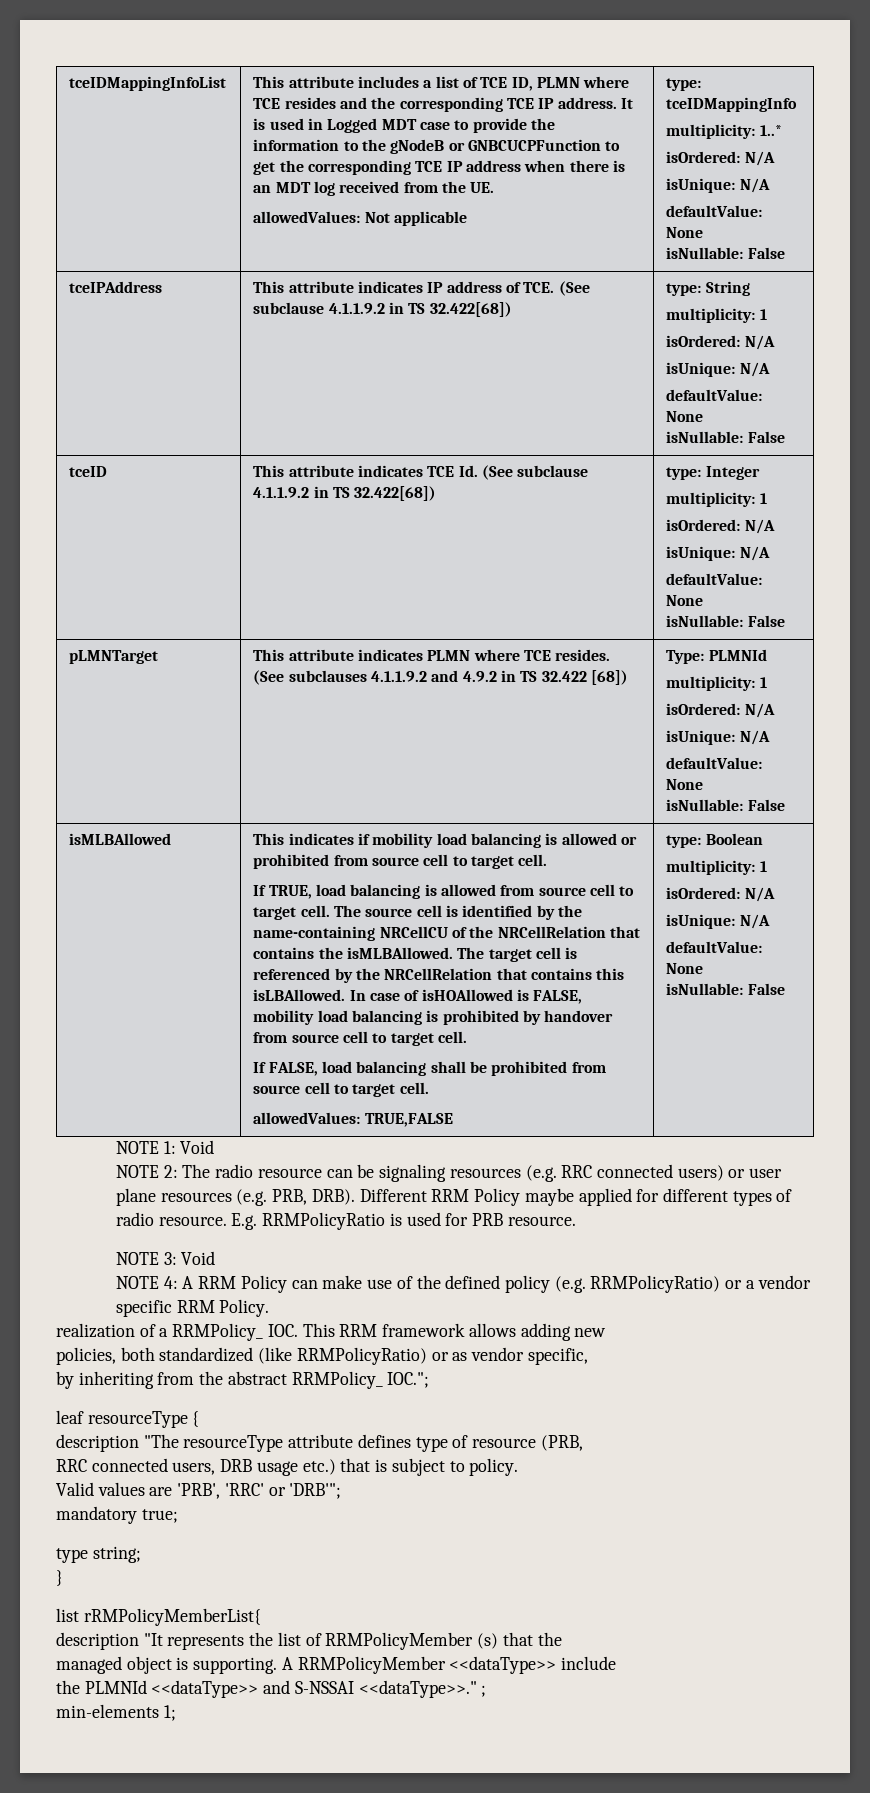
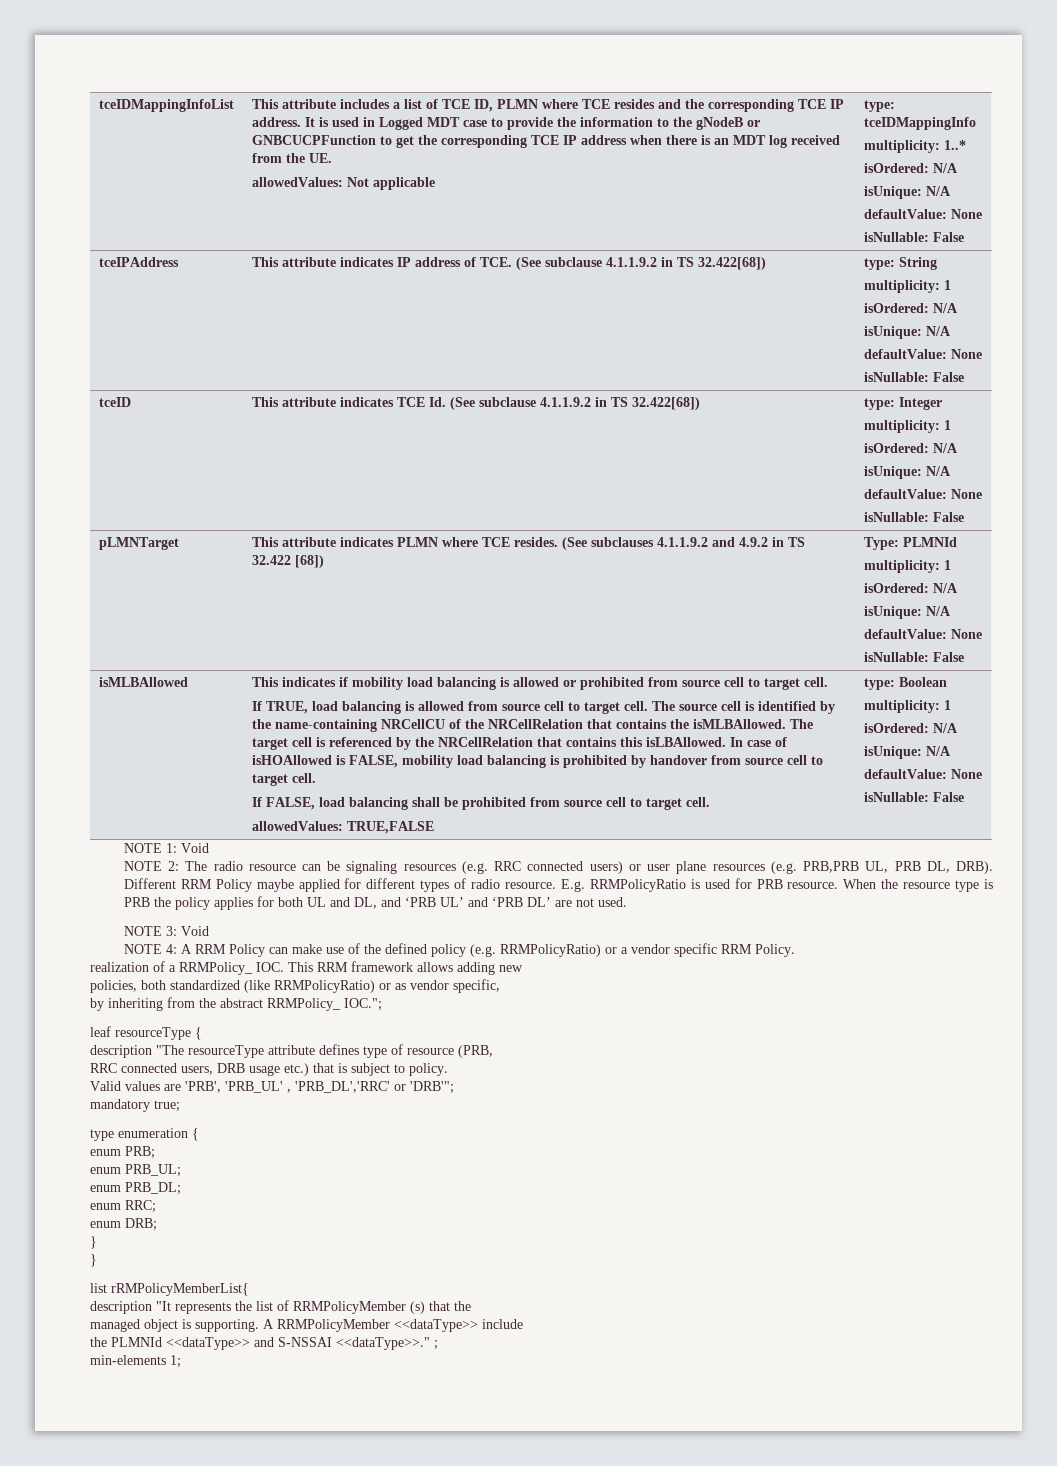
[272,1189,308,1205] PRB, -> [803,861,950,873] PRB,PRB UL, PRB DL,
(576, 1221) none -> [843,879,993,892] [123,896,627,910] When the resource type is PRB the policy applies for both UL and DL, and ‘PRB UL’ and ‘PRB DL’ are not used.
[224,1483,264,1496] 'RRC' -> [225,1081,390,1093] 'PRB_UL' , 'PRB_DL','RRC'
[92,1546,141,1563] string; -> [118,1128,199,1141] [90,1146,155,1159] [90,1164,181,1177] [90,1182,181,1195] [90,1200,156,1213] [90,1218,157,1231] [90,1236,97,1249] enumeration { // enum PRB; // enum PRB_UL; // enum PRB_DL; // enum RRC; // enum DRB; // }

